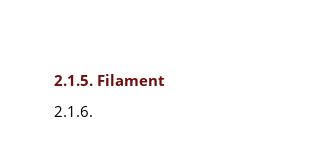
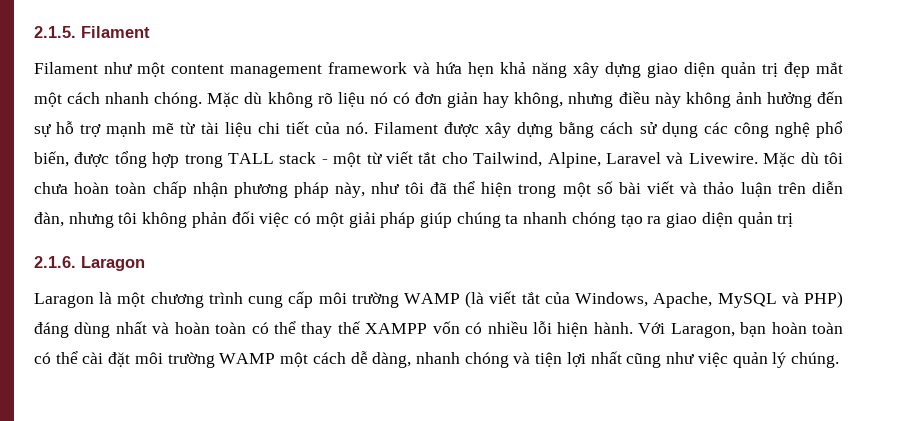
[54,106,93,117] 2.1.6. -> [34,62,843,78] [34,91,843,108] [34,121,843,138] [34,151,843,168] [34,181,843,198] [34,211,794,228] [34,256,145,271] [34,291,843,308] [34,321,844,338] [34,351,839,368] Filament như một content management framework và hứa hẹn khả năng xây dựng giao diện quản trị đẹp mắt một cách nhanh chóng. Mặc dù không rõ liệu nó có đơn giản hay không, nhưng điều này không ảnh hưởng đến sự hỗ trợ mạnh mẽ từ tài liệu chi tiết của nó. Filament được xây dựng bằng cách sử dụng các công nghệ phổ biến, được tổng hợp trong TALL stack - một từ viết tắt cho Tailwind, Alpine, Laravel và Livewire. Mặc dù tôi chưa hoàn toàn chấp nhận phương pháp này, như tôi đã thể hiện trong một số bài viết và thảo luận trên diễn đàn, nhưng tôi không phản đối việc có một giải pháp giúp chúng ta nhanh chóng tạo ra giao diện quản trị // 2.1.6. Laragon // Laragon là một chương trình cung cấp môi trường WAMP (là viết tắt của Windows, Apache, MySQL và PHP) đáng dùng nhất và hoàn toàn có thể thay thế XAMPP vốn có nhiều lỗi hiện hành. Với Laragon, bạn hoàn toàn có thể cài đặt môi trường WAMP một cách dễ dàng, nhanh chóng và tiện lợi nhất cũng như việc quản lý chúng.

